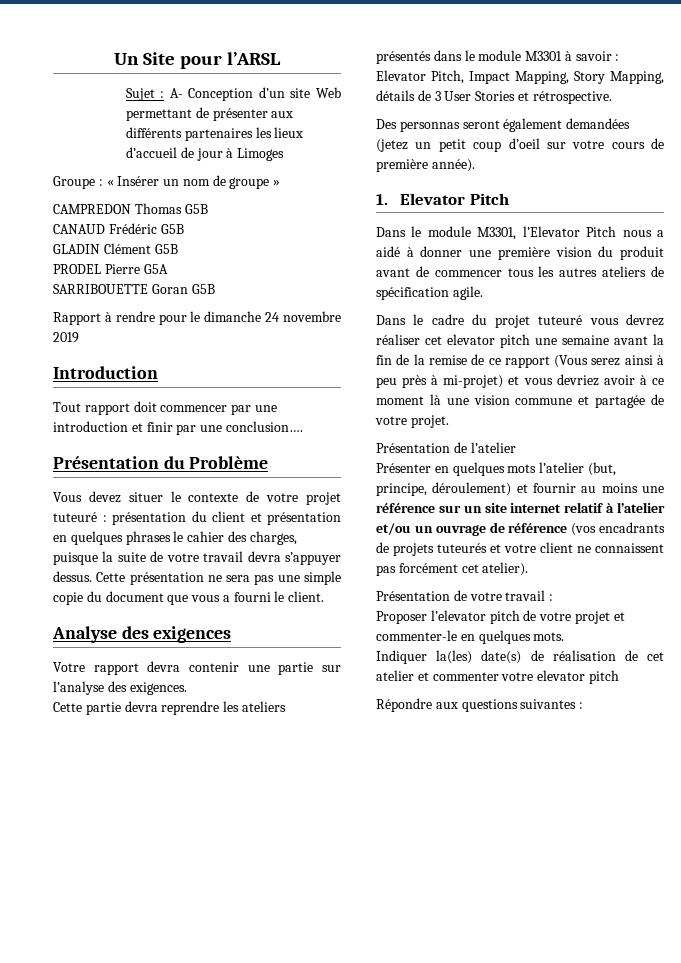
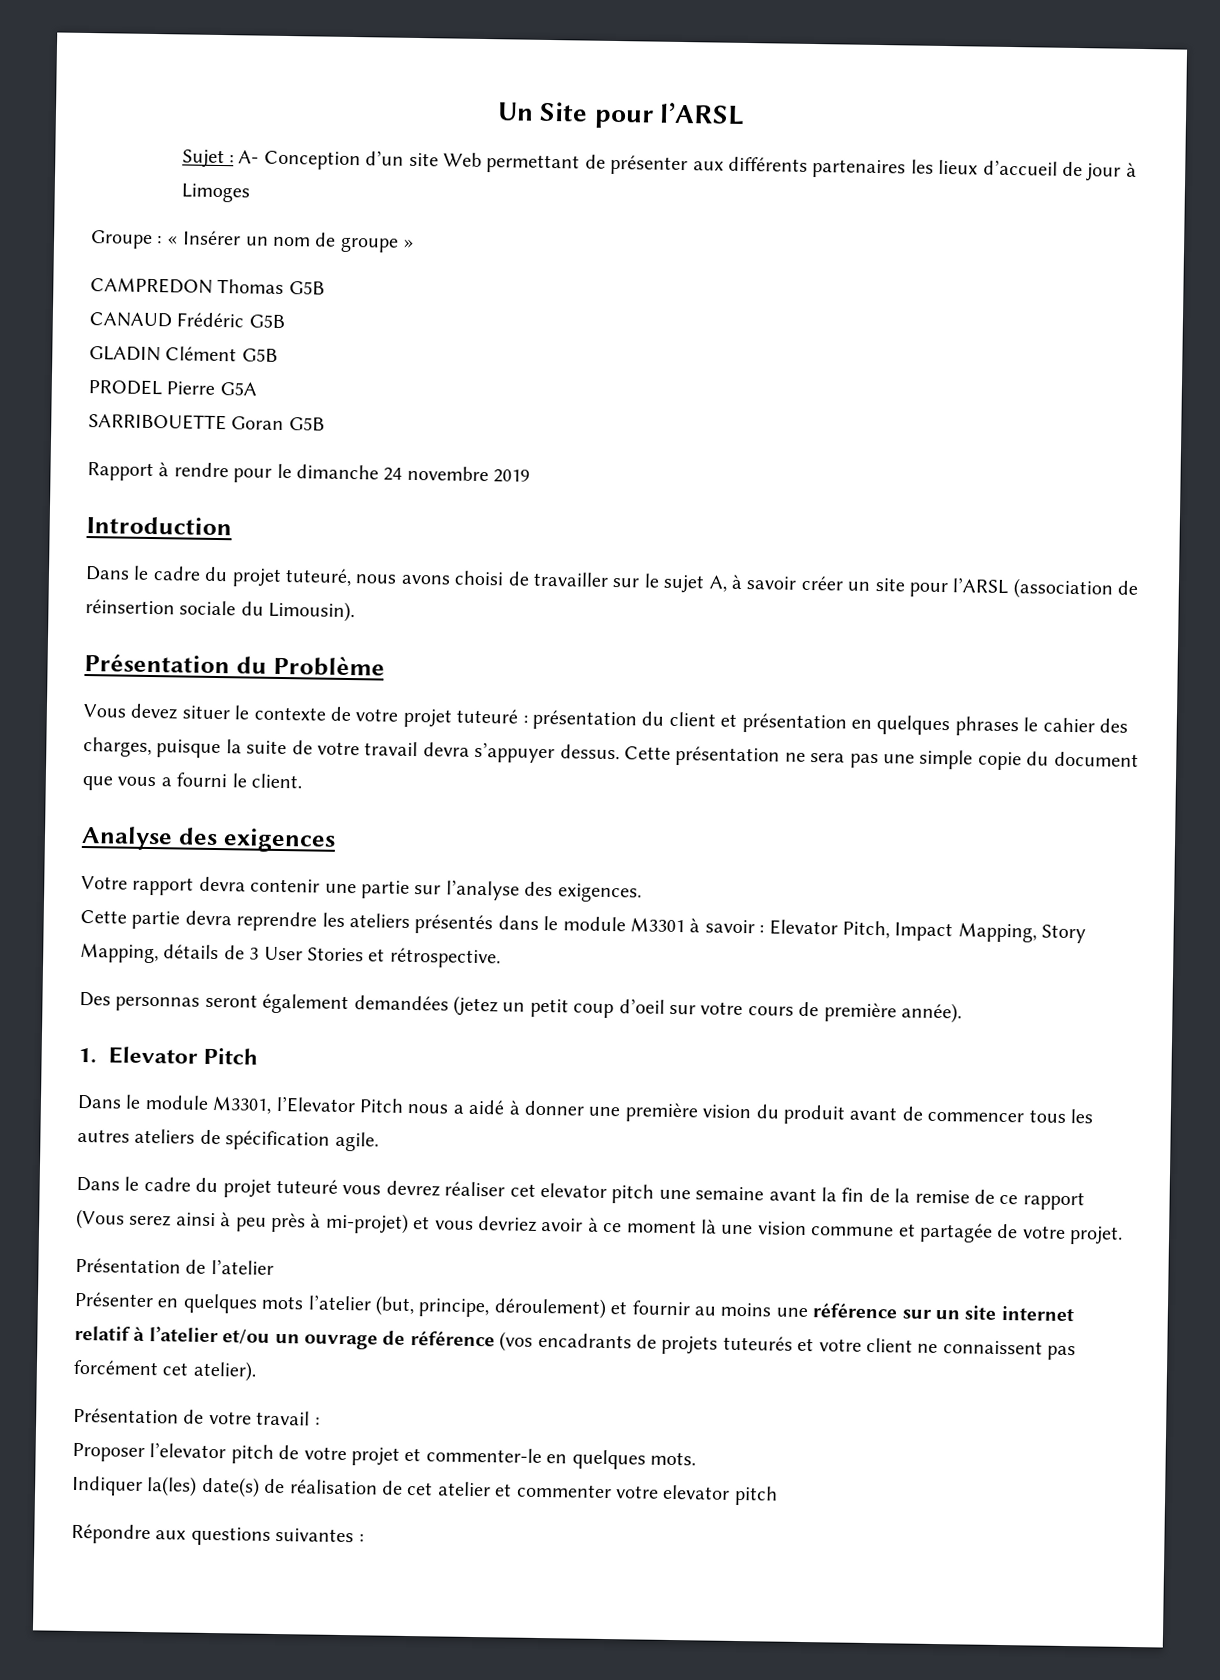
[53,401,277,415] [53,421,303,435] Tout rapport doit commencer par une introduction et finir par une conclusion…. -> [85,565,1139,600] [85,599,356,623] Dans le cadre du projet tuteuré, nous avons choisi de travailler sur le sujet A, à savoir créer un site pour l’ARSL (association de réinsertion sociale du Limousin).

